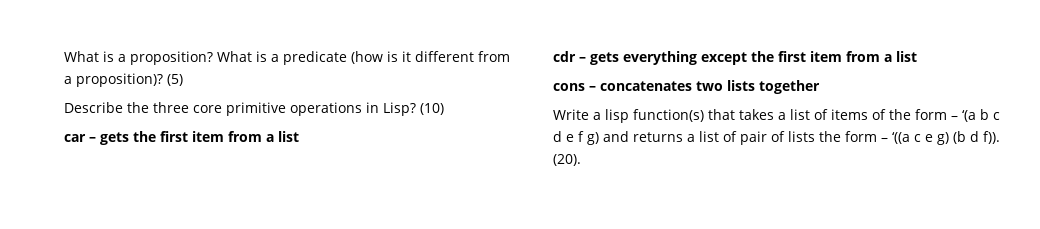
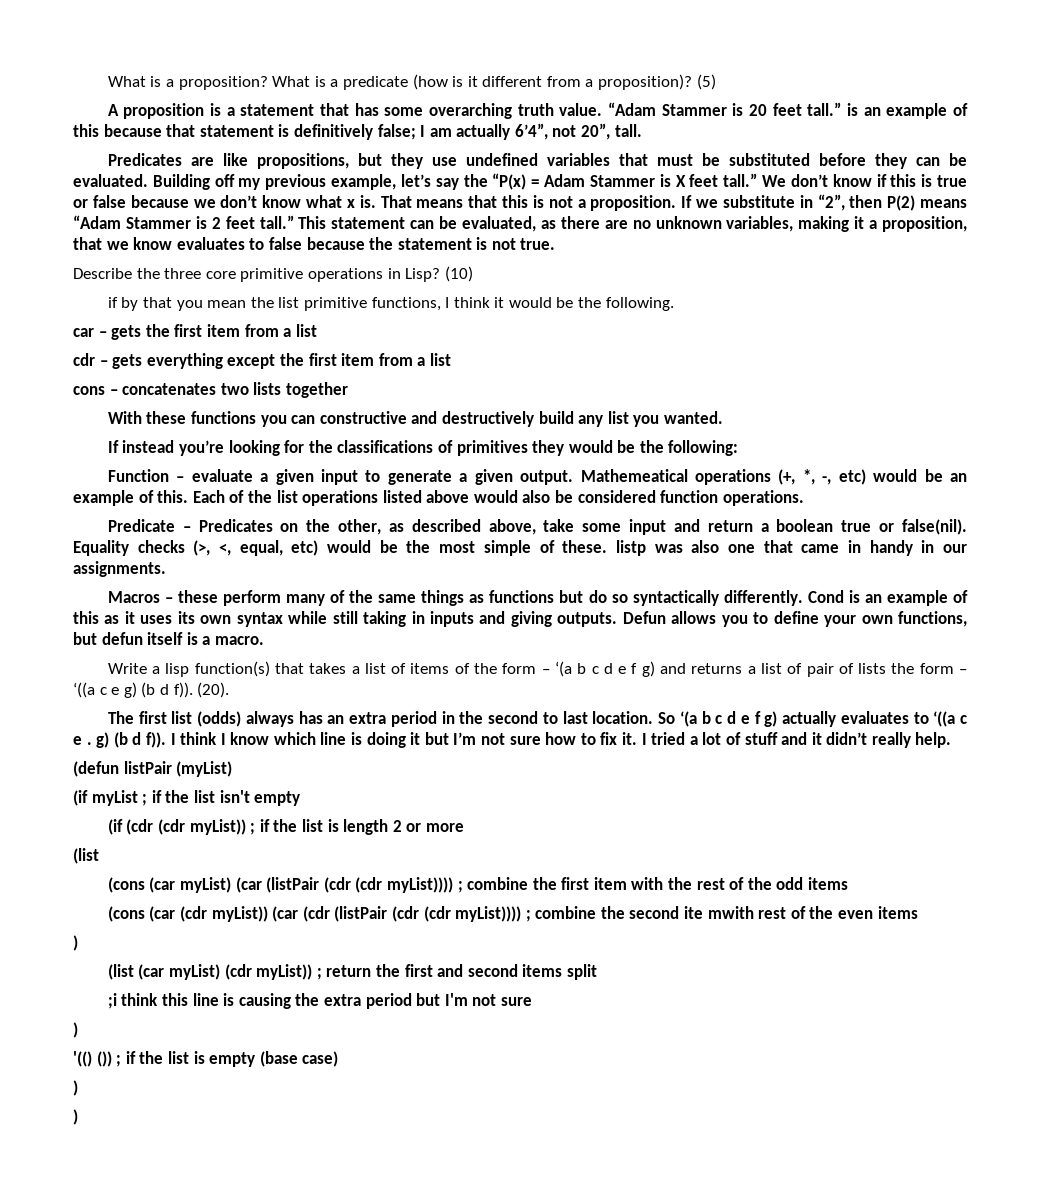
(183, 80) none -> [107,102,968,119] [73,123,642,140] [107,153,967,169] [73,173,968,190] [73,194,968,211] [73,215,967,232] [73,237,556,250] // A proposition is a statement that has some overarching truth value. “Adam Stammer is 20 feet tall.” is an example of this because that statement is definitively false; I am actually 6’4”, not 20”, tall. // Predicates are like propositions, but they use undefined variables that must be substituted before they can be evaluated. Building off my previous example, let’s say the “P(x) = Adam Stammer is X feet tall.” We don’t know if this is true or false because we don’t know what x is. That means that this is not a proposition. If we substitute in “2”, then P(2) means “Adam Stammer is 2 feet tall.” This statement can be evaluated, as there are no unknown variables, making it a proposition, that we know evaluates to false because the statement is not true.
(444, 109) none -> [107,297,674,311] // if by that you mean the list primitive functions, I think it would be the following.
(820, 87) none -> [107,411,723,427] [107,440,739,456] [107,469,968,485] [73,490,804,506] [107,519,967,535] [73,540,967,556] [73,561,166,577] [107,590,968,606] [73,611,968,627] [73,632,264,645] // With these functions you can constructive and destructively build any list you wanted. // If instead you’re looking for the classifications of primitives they would be the following: // Function – evaluate a given input to generate a given output. Mathemeatical operations (+, *, -, etc) would be an example of this. Each of the list operations listed above would also be considered function operations. // Predicate – Predicates on the other, as described above, take some input and return a boolean true or false(nil). Equality checks (>, <, equal, etc) would be the most simple of these. listp was also one that came in handy in our assignments. // Macros – these perform many of the same things as functions but do so syntactically differently. Cond is an example of this as it uses its own syntax while still taking in inputs and giving outputs. Defun allows you to define your own functions, but defun itself is a macro.
(581, 160) none -> [107,711,967,727] [73,732,952,748] [73,761,233,777] [73,790,301,806] [107,819,464,835] [73,848,99,864] [107,877,849,893] [107,906,918,922] [73,935,78,951] [107,964,597,980] [107,993,532,1009] [73,1022,78,1038] [73,1051,339,1067] [73,1080,78,1096] [73,1109,78,1125] // The first list (odds) always has an extra period in the second to last location. So ‘(a b c d e f g) actually evaluates to ‘((a c e . g) (b d f)). I think I know which line is doing it but I’m not sure how to fix it. I tried a lot of stuff and it didn’t really help. // (defun listPair (myList) // (if myList ; if the list isn't empty // (if (cdr (cdr myList)) ; if the list is length 2 or more // (list // (cons (car myList) (car (listPair (cdr (cdr myList)))) ; combine the first item with the rest of the odd items // (cons (car (cdr myList)) (car (cdr (listPair (cdr (cdr myList)))) ; combine the second ite mwith rest of the even items // ) // (list (car myList) (cdr myList)) ; return the first and second items split // ;i think this line is causing the extra period but I'm not sure // ) // '(() ()) ; if the list is empty (base case) // ) // )

